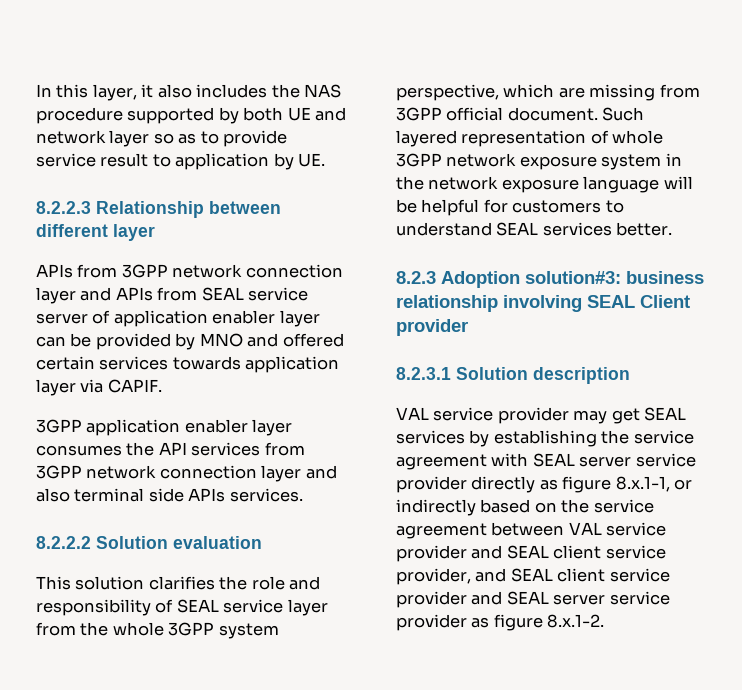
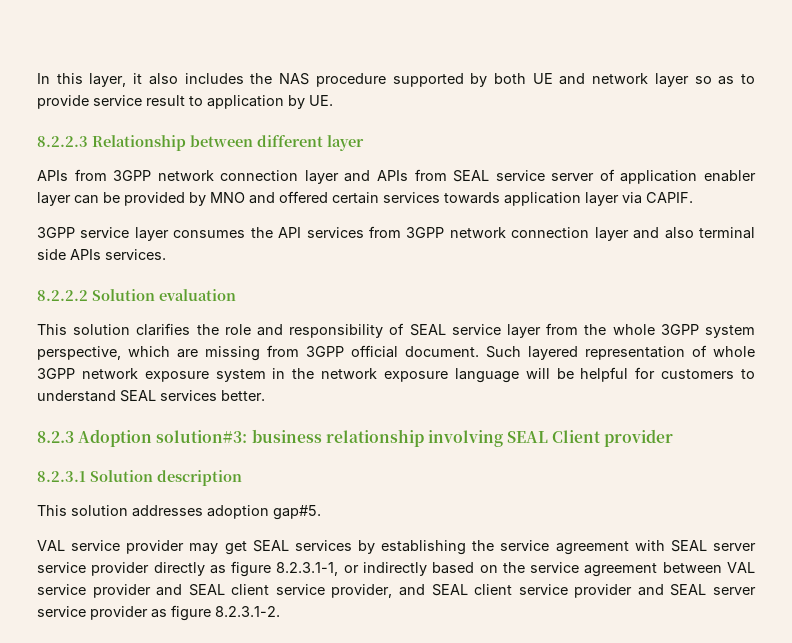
[86,419,248,436] application enabler -> [80,227,130,238] service
(630, 375) none -> [37,505,321,520] // This solution addresses adoption gap#5.
[615,476,670,492] 8.x.1-1, -> [276,562,339,576] 8.2.3.1-1,
[547,614,605,628] 8.x.1-2. -> [215,606,280,617] 8.2.3.1-2.

